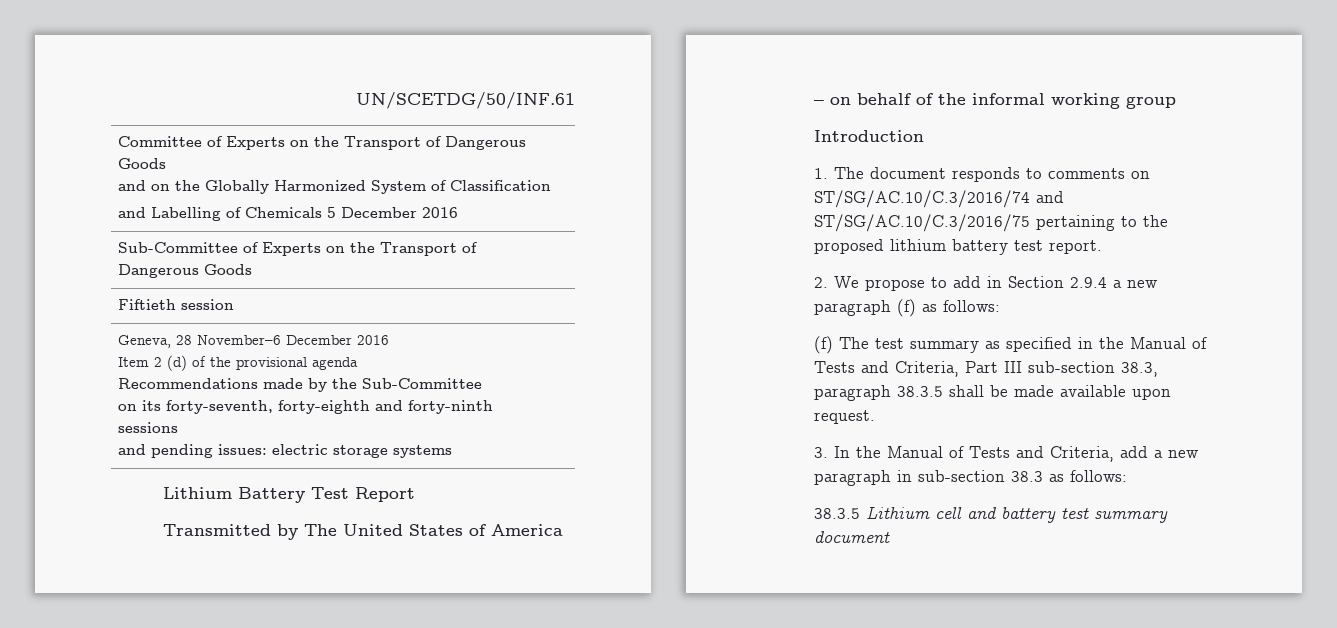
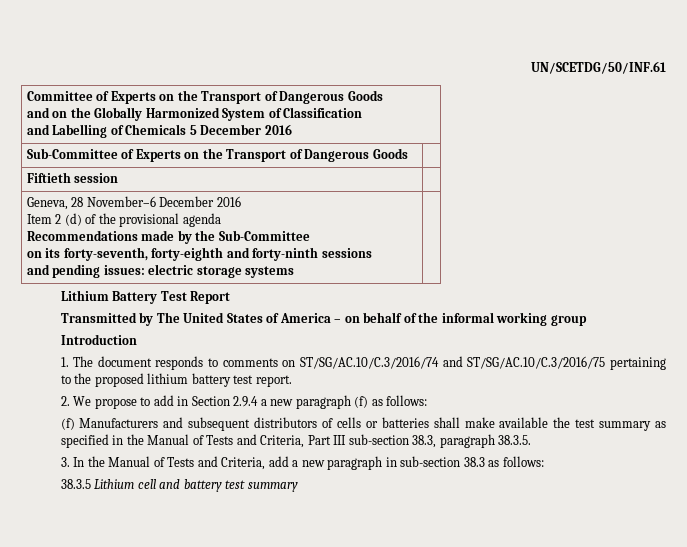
[838,337,869,349] The -> [79,417,571,431] Manufacturers and subsequent distributors of cells or batteries shall make available the
[896,385,1171,400] [813,410,875,424] 38.3.5 shall be made available upon request. -> [498,435,532,445] 38.3.5.
[813,531,890,543] document -> (298, 487) none

